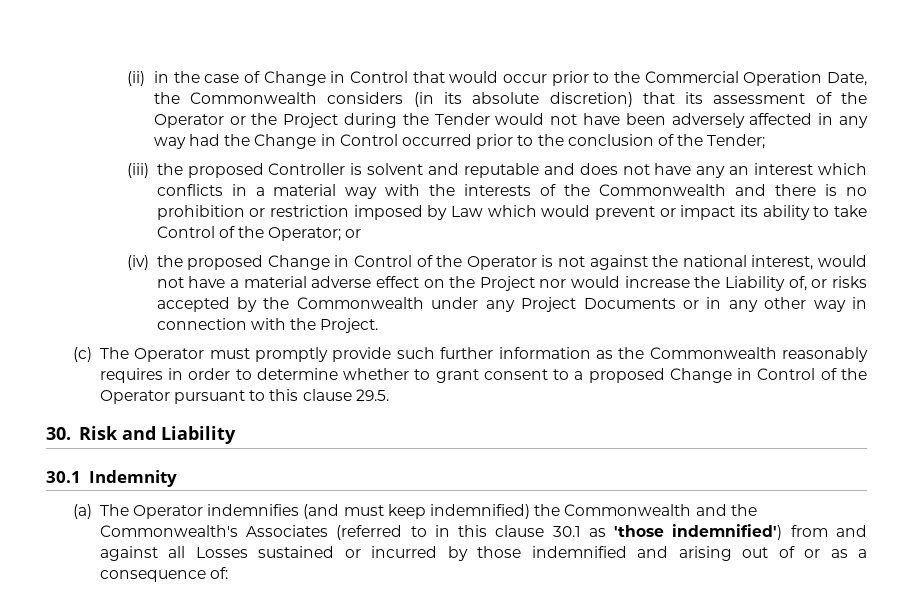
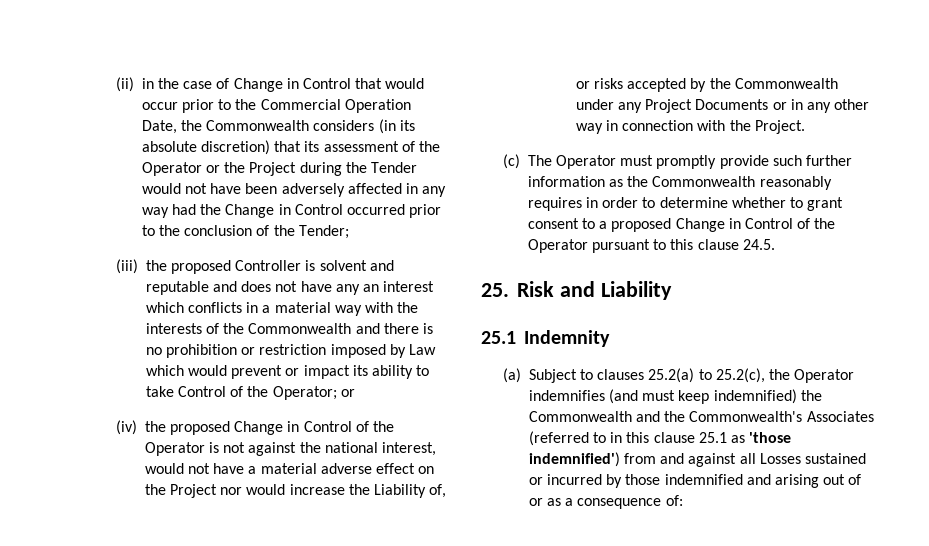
[355,389,389,401] [46,427,71,440] 29.5. // 30. -> [742,239,775,250] [481,283,509,297] 24.5. // 25.
[46,471,81,483] 30.1 -> [481,331,516,344] 25.1
[99,504,129,516] The -> [528,368,790,383] Subject to clauses 25.2(a) to 25.2(c), the
[552,526,581,537] 30.1 -> [698,432,727,443] 25.1

